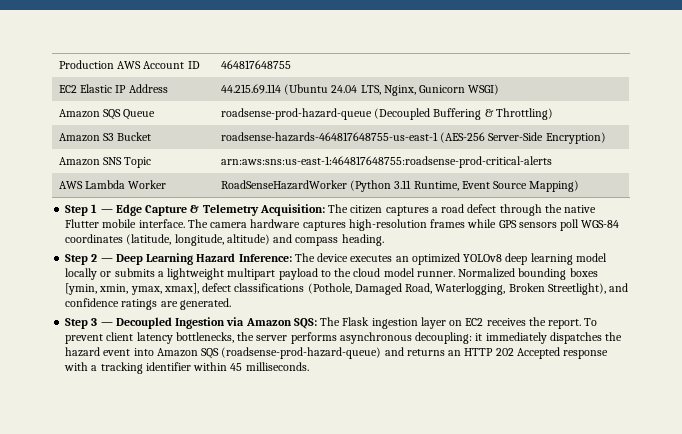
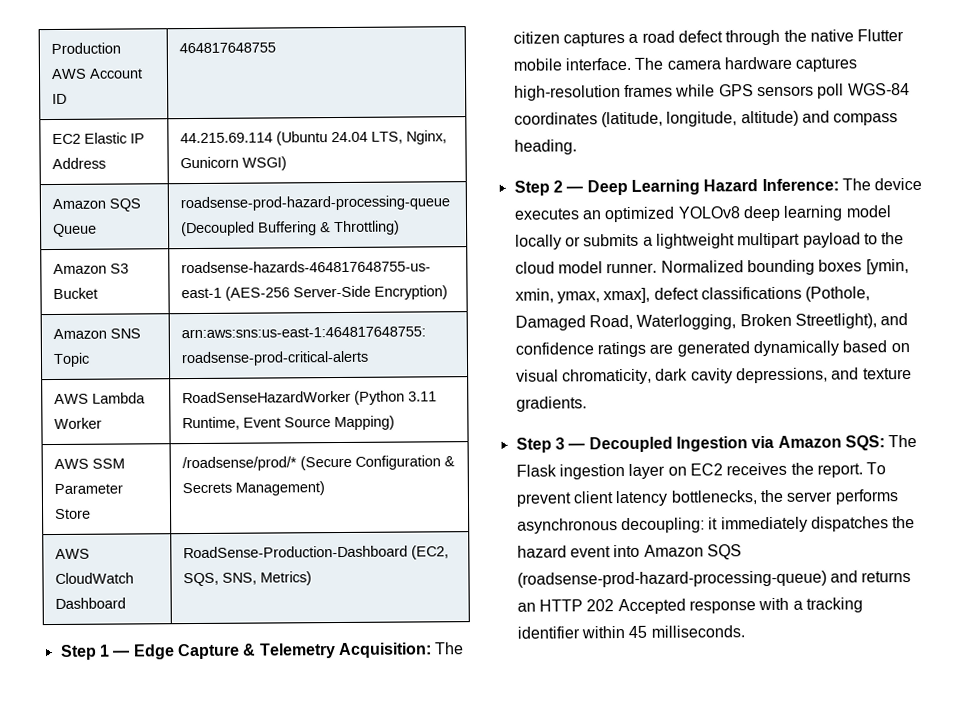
[220,108,372,120] roadsense-prod-hazard-queue -> [179,195,450,212] roadsense-prod-hazard-processing-queue
(580, 186) none -> [53,458,125,469] [53,483,123,494] [54,508,91,519] [181,455,455,472] [181,481,325,496] [54,548,90,559] [54,572,134,584] [54,597,126,609] [182,545,449,560] [182,571,312,587] // AWS SSM Parameter Store | /roadsense/prod/* (Secure Configuration & Secrets Management) // AWS CloudWatch Dashboard | RoadSense-Production-Dashboard (EC2, SQS, SNS, Metrics)
[179,298,231,310] generated. -> [676,340,910,357] [515,367,912,385] [515,396,587,412] generated dynamically based on visual chromaticity, dark cavity depressions, and texture gradients.
[221,347,382,359] (roadsense-prod-hazard-queue) -> [516,570,827,588] (roadsense-prod-hazard-processing-queue)

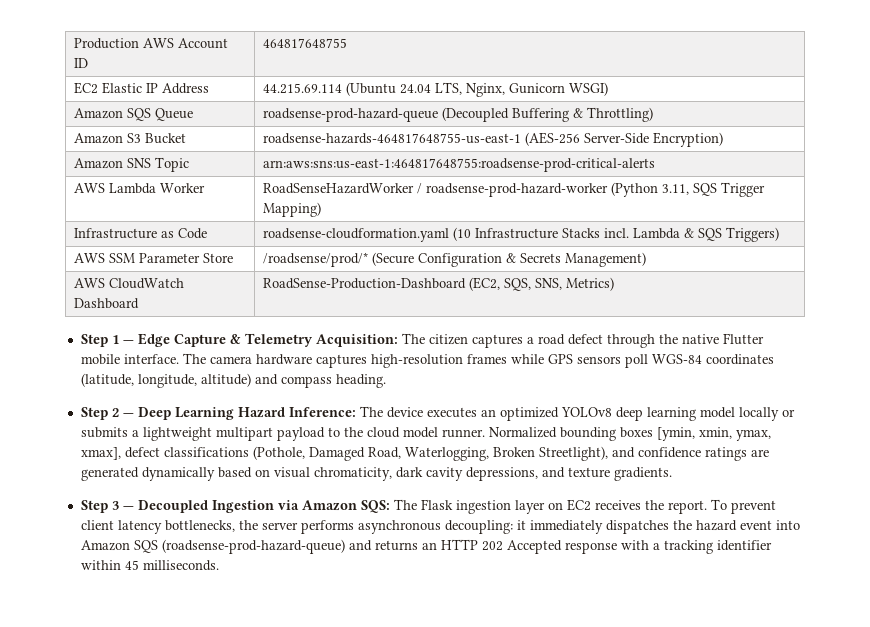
[179,195,450,212] roadsense-prod-hazard-processing-queue -> [263,108,439,122] roadsense-prod-hazard-queue
[353,390,437,405] [181,415,395,431] (Python 3.11 Runtime, Event Source Mapping) -> [417,182,766,197] [263,202,322,217] [74,228,208,239] [263,227,780,242] / roadsense-prod-hazard-worker (Python 3.11, SQS Trigger Mapping) // Infrastructure as Code | roadsense-cloudformation.yaml (10 Infrastructure Stacks incl. Lambda & SQS Triggers)
[516,570,827,588] (roadsense-prod-hazard-processing-queue) -> [161,539,345,554] (roadsense-prod-hazard-queue)

